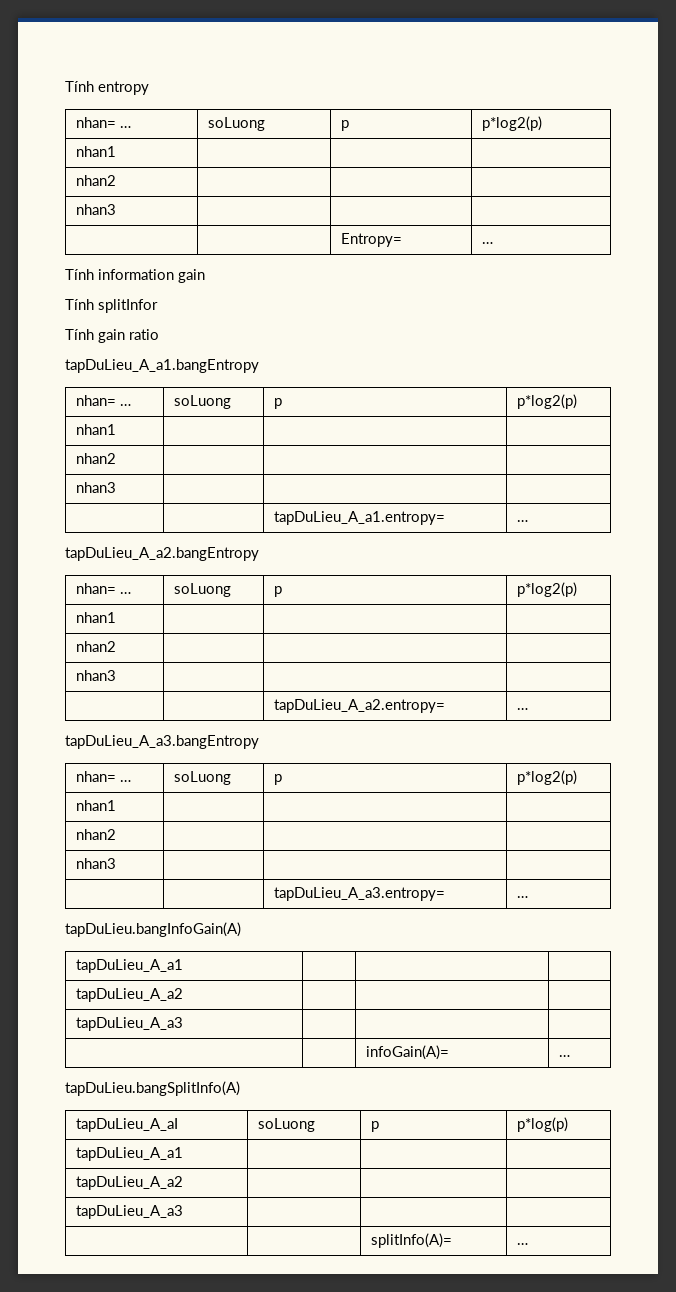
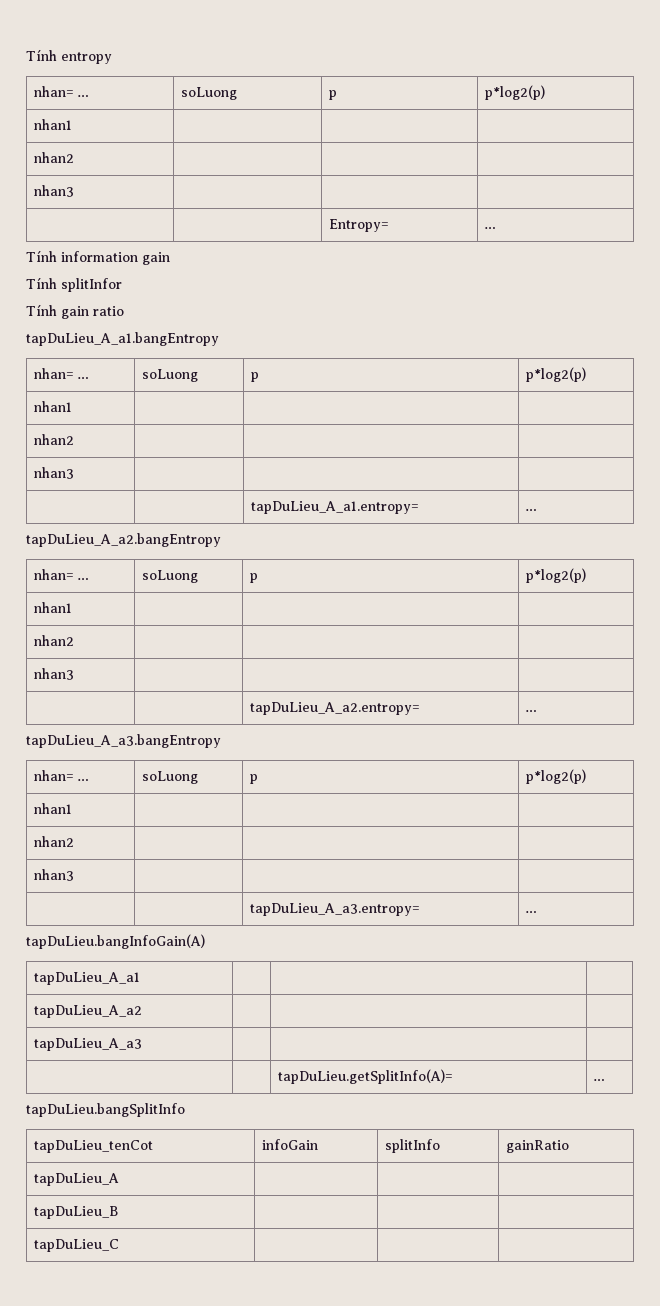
[365,1045,449,1060] [558,1055,570,1057] [65,1081,240,1096] [75,1118,178,1132] [257,1118,315,1132] [370,1121,379,1132] [516,1117,568,1132] [75,1147,183,1161] [75,1176,183,1190] [75,1205,183,1219] [370,1233,452,1248] [516,1243,528,1245] infoGain(A)= | … // tapDuLieu.bangSplitInfo(A) // tapDuLieu_A_aI | soLuong | p | p*log(p) // tapDuLieu_A_a1 | | | // tapDuLieu_A_a2 | | | // tapDuLieu_A_a3 | | | // | | splitInfo(A)= | … -> [278,1069,454,1084] [594,1079,606,1081] [26,1103,185,1117] [34,1140,154,1153] [262,1139,319,1150] [385,1139,441,1153] [506,1140,570,1153] [34,1173,120,1186] [34,1206,119,1219] [34,1239,120,1252] tapDuLieu.getSplitInfo(A)= | … // tapDuLieu.bangSplitInfo // tapDuLieu_tenCot | infoGain | splitInfo | gainRatio // tapDuLieu_A | | | // tapDuLieu_B | | | // tapDuLieu_C | | |

